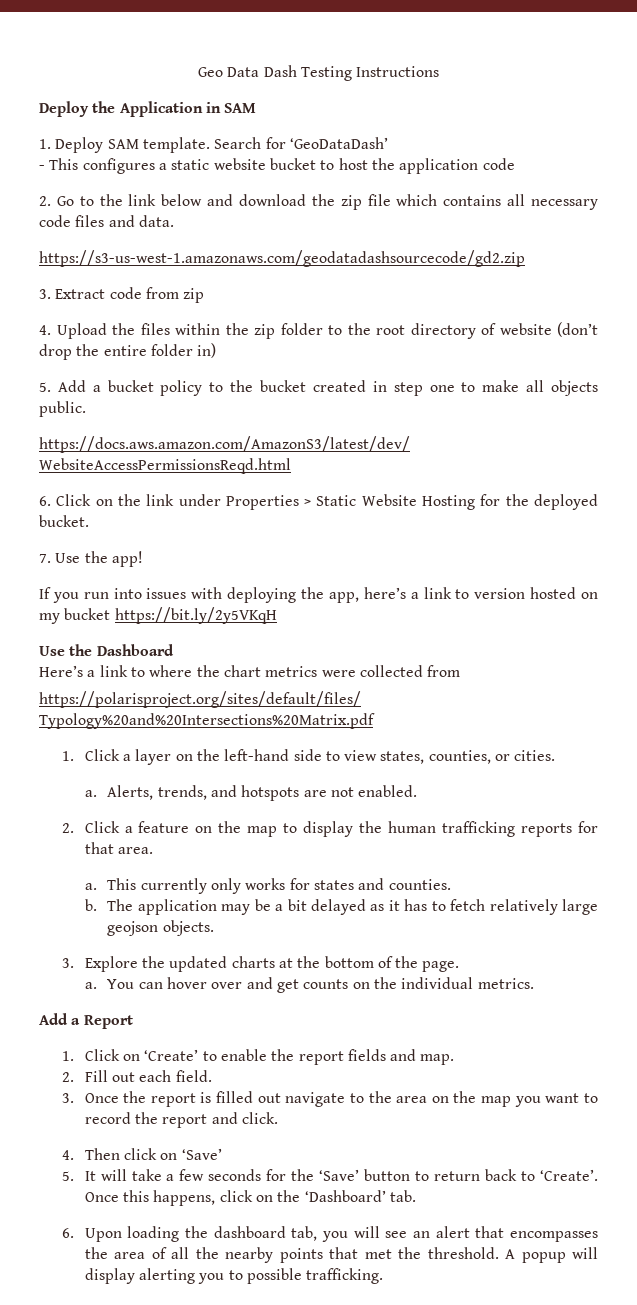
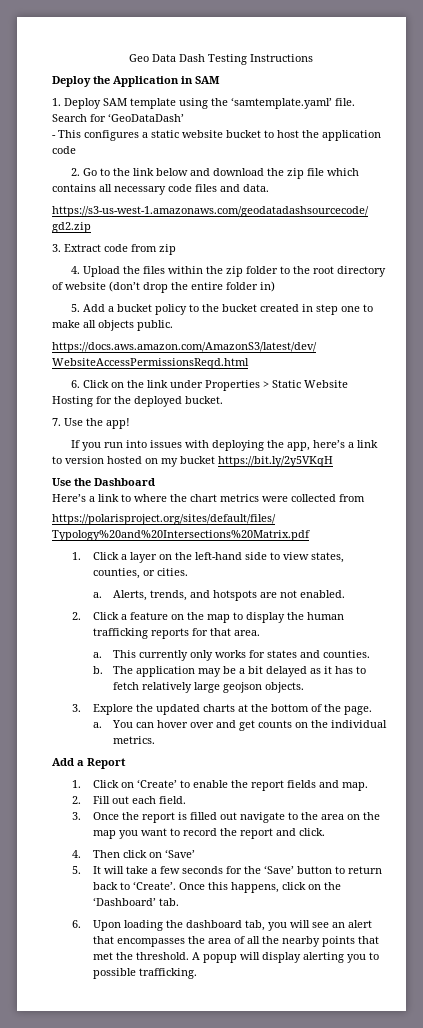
[142,137,210,153] template. -> [130,97,355,109] template using the ‘samtemplate.yaml’ file.

